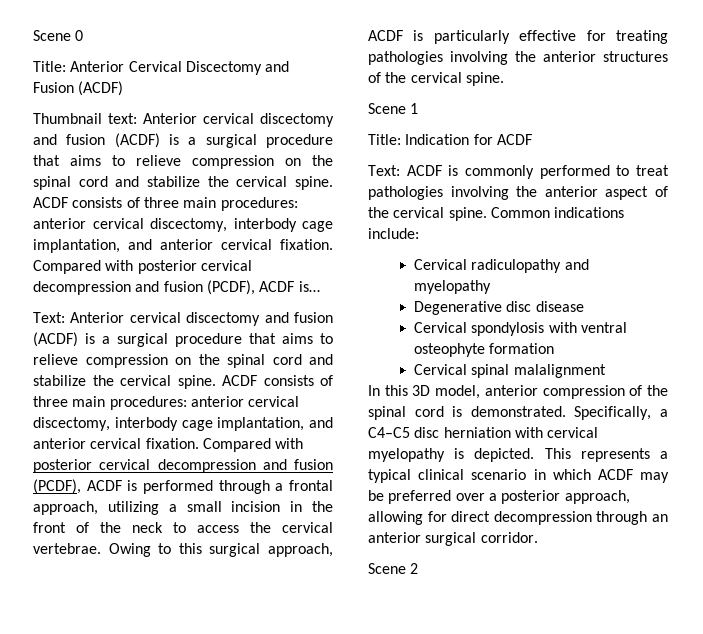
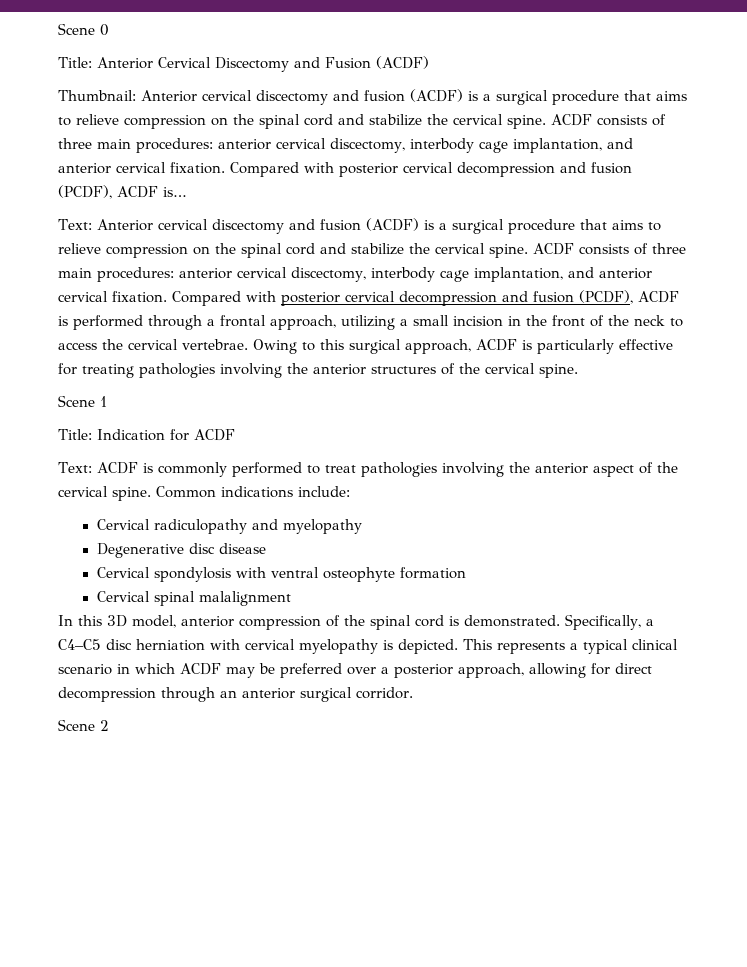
[33,113,137,124] Thumbnail text: -> [58,90,136,101] Thumbnail:

